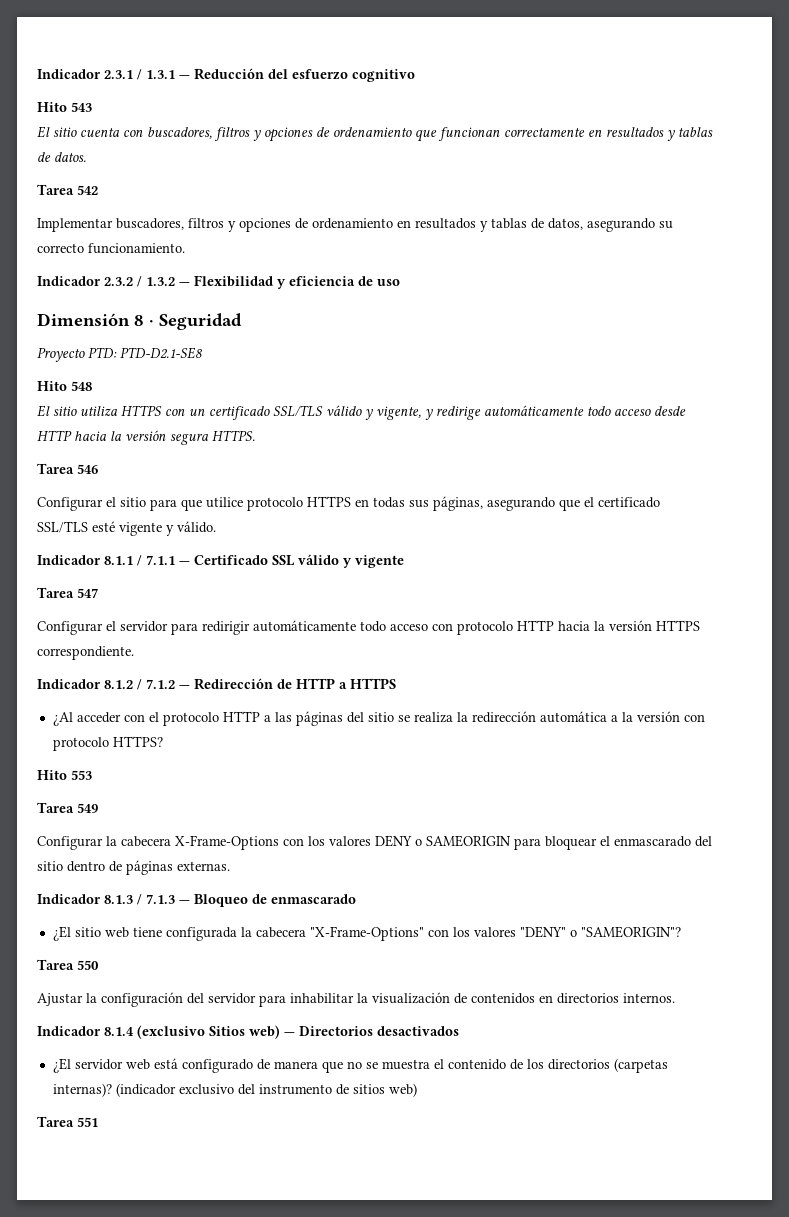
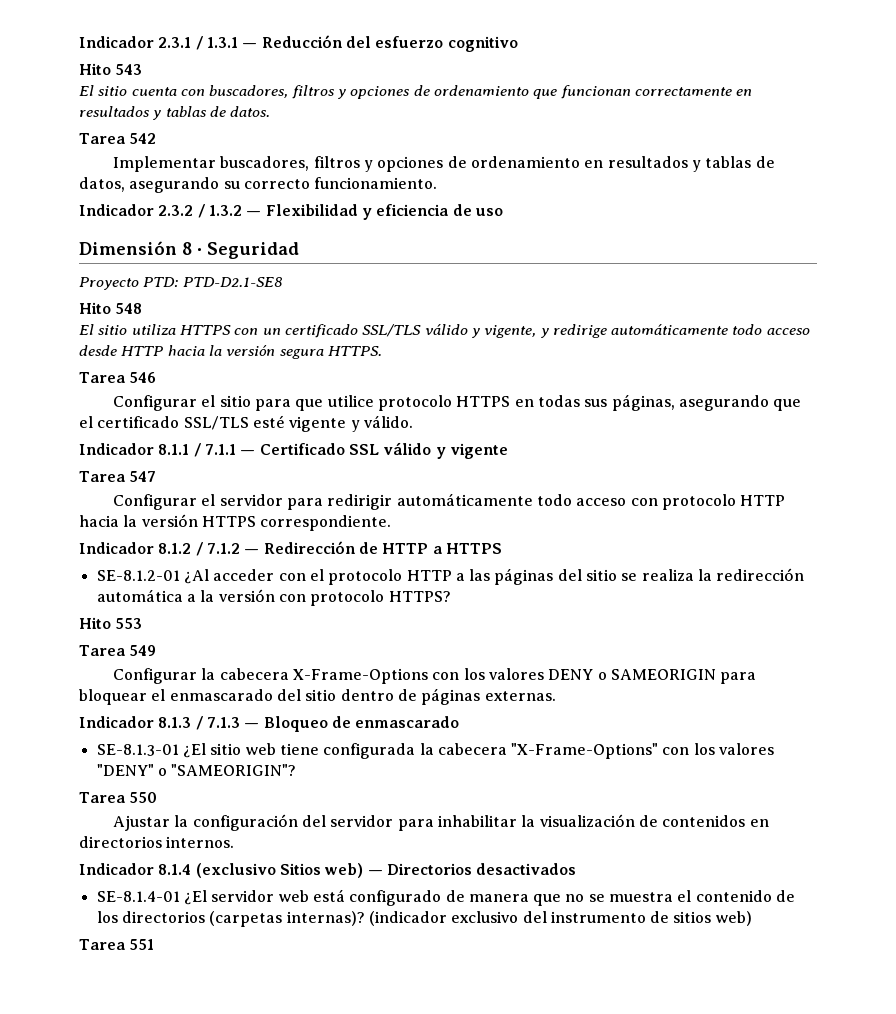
(396, 683) none -> [96,570,180,581] SE-8.1.2-01
(356, 899) none -> [96,744,179,756] SE-8.1.3-01
(459, 1031) none -> [96,891,180,902] SE-8.1.4-01

